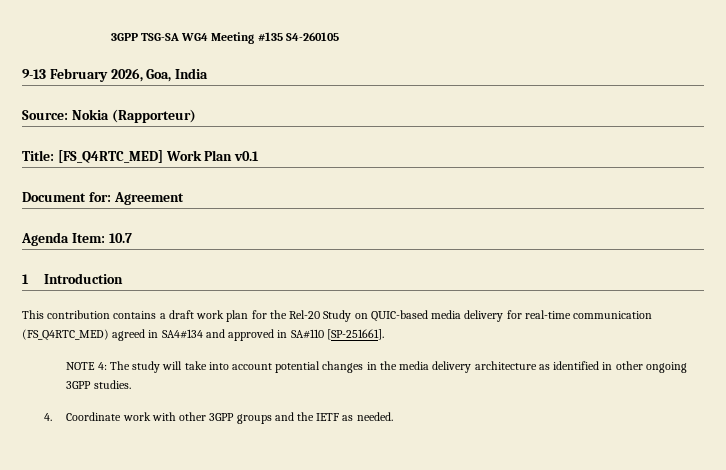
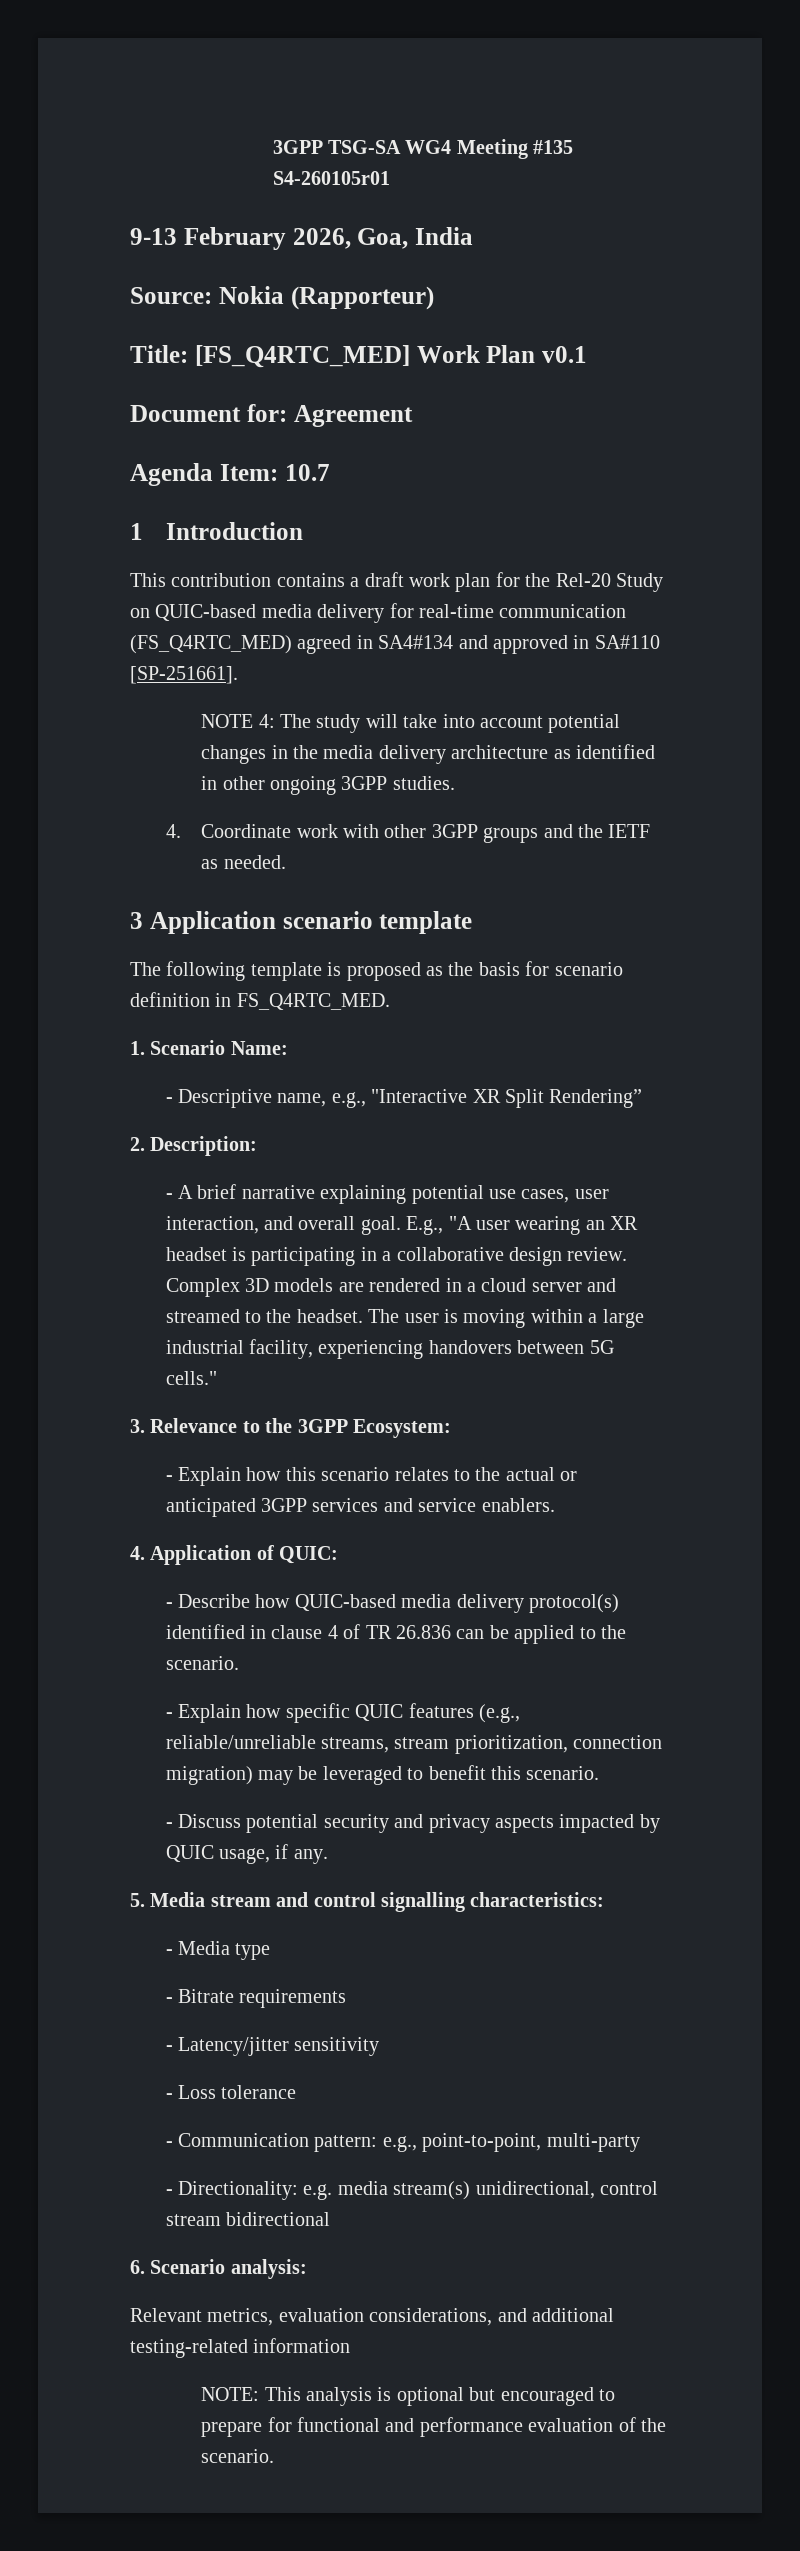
[285,32,339,41] S4-260105 -> [272,171,390,185] S4-260105r01
(393, 416) none -> [130,911,473,934] [130,961,623,981] [130,992,390,1010] [130,1040,288,1055] [165,1089,643,1108] [130,1136,258,1156] [165,1184,609,1204] [165,1216,639,1235] [165,1247,628,1266] [165,1278,617,1297] [165,1309,644,1328] [165,1339,614,1359] [165,1371,217,1385] [130,1418,451,1438] [165,1467,578,1486] [165,1498,555,1517] [130,1545,339,1565] [165,1594,620,1613] [165,1624,627,1644] [165,1656,239,1670] [165,1703,521,1723] [165,1735,663,1754] [165,1765,600,1785] [165,1814,660,1833] [165,1844,328,1864] [130,1892,605,1912] [165,1941,271,1960] [165,1989,347,2008] [165,2037,380,2056] [165,2085,297,2099] [165,2133,640,2152] [165,2181,659,2200] [165,2212,331,2226] [130,2259,307,2279] [130,2308,614,2326] [130,2338,351,2358] [201,2387,616,2406] [201,2417,667,2437] [201,2449,275,2463] // 3 Application scenario template // The following template is proposed as the basis for scenario definition in FS_Q4RTC_MED. // 1. Scenario Name: // - Descriptive name, e.g., "Interactive XR Split Rendering” // 2. Description: // - A brief narrative explaining potential use cases, user interaction, and overall goal. E.g., "A user wearing an XR headset is participating in a collaborative design review. Complex 3D models are rendered in a cloud server and streamed to the headset. The user is moving within a large industrial facility, experiencing handovers between 5G cells." // 3. Relevance to the 3GPP Ecosystem: // - Explain how this scenario relates to the actual or anticipated 3GPP services and service enablers. // 4. Application of QUIC: // - Describe how QUIC-based media delivery protocol(s) identified in clause 4 of TR 26.836 can be applied to the scenario. // - Explain how specific QUIC features (e.g., reliable/unreliable streams, stream prioritization, connection migration) may be leveraged to benefit this scenario. // - Discuss potential security and privacy aspects impacted by QUIC usage, if any. // 5. Media stream and control signalling characteristics: // - Media type // - Bitrate requirements // - Latency/jitter sensitivity // - Loss tolerance // - Communication pattern: e.g., point-to-point, multi-party // - Directionality: e.g. media stream(s) unidirectional, control stream bidirectional // 6. Scenario analysis: // Relevant metrics, evaluation considerations, and additional testing-related information // NOTE: This analysis is optional but encouraged to prepare for functional and performance evaluation of the scenario.

